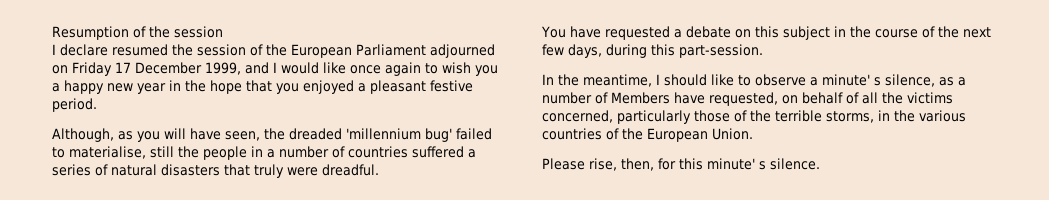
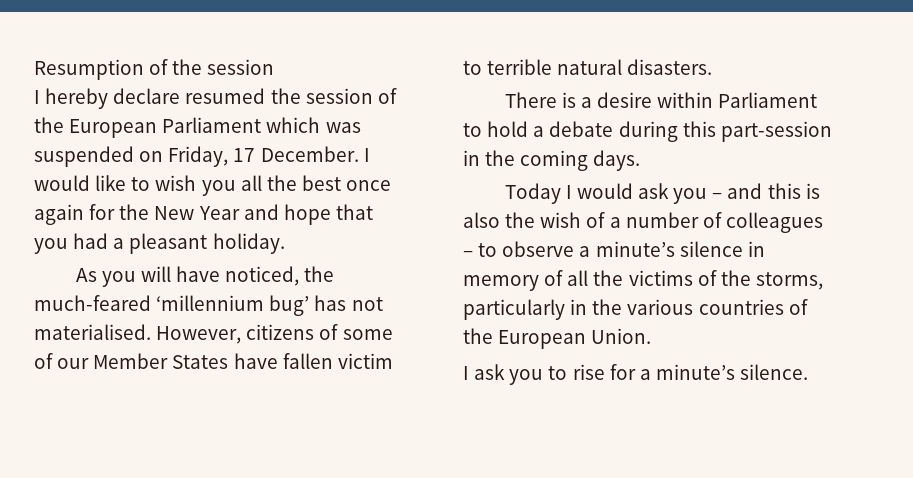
(56, 49) none -> [45,88,109,109] hereby
[430,44,495,58] [52,62,269,76] adjourned on Friday 17 December 1999, and -> [266,117,361,133] [34,146,359,167] which was suspended on Friday, 17 December.
[349,62,421,76] once again -> (127, 183) none
[52,80,206,94] a happy new year in the -> [240,175,392,191] [34,204,279,225] all the best once again for the New Year and
[303,80,354,94] enjoyed -> [73,233,109,249] had
[430,80,473,92] [52,98,97,112] [52,128,492,142] [52,146,476,160] [52,164,379,178] [541,26,991,40] [542,44,763,58] [542,74,966,87] [542,92,953,106] [542,110,874,124] festive period. // Although, as you will have seen, the dreaded 'millennium bug' failed to materialise, still the people in a number of countries suffered a series of natural disasters that truly were dreadful. // You have requested a debate on this subject in the course of the next few days, during this part-session. // In the meantime, I should like to observe a minute' s silence, as a number of Members have requested, on behalf of all the victims concerned, particularly those of the terrible storms, -> [212,233,285,254] [75,266,335,287] [34,295,383,316] [34,324,393,344] [34,353,393,369] [463,59,713,75] [504,92,818,108] [463,121,832,142] [463,150,641,171] [504,183,820,204] [463,212,823,233] [463,241,765,257] [463,270,823,291] [463,299,565,320] holiday. // As you will have noticed, the much-feared ‘millennium bug’ has not materialised. However, citizens of some of our Member States have fallen victim to terrible natural disasters. // There is a desire within Parliament to hold a debate during this part-session in the coming days. // Today I would ask you – and this is also the wish of a number of colleagues – to observe a minute’s silence in memory of all the victims of the storms, particularly
[542,158,766,171] Please rise, then, for this minute' s -> [463,364,735,385] I ask you to rise for a minute’s

